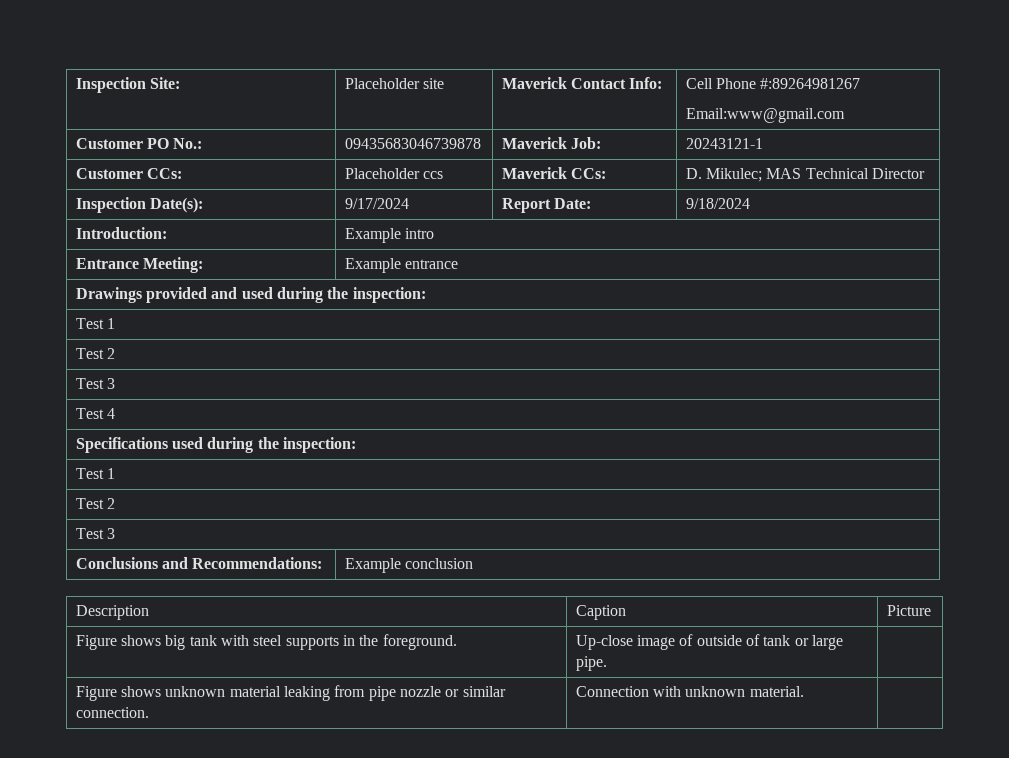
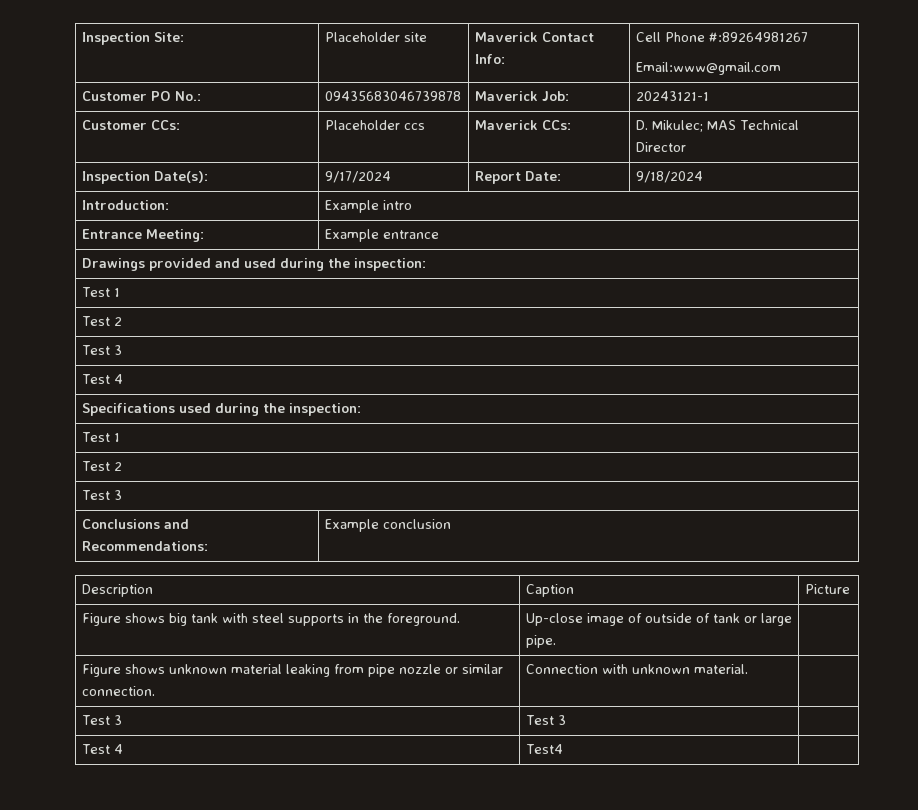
(804, 691) none -> [81,715,122,725] [525,715,566,725] [81,744,123,754] [525,744,563,754] // Test 3 | Test 3 | // Test 4 | Test4 |

